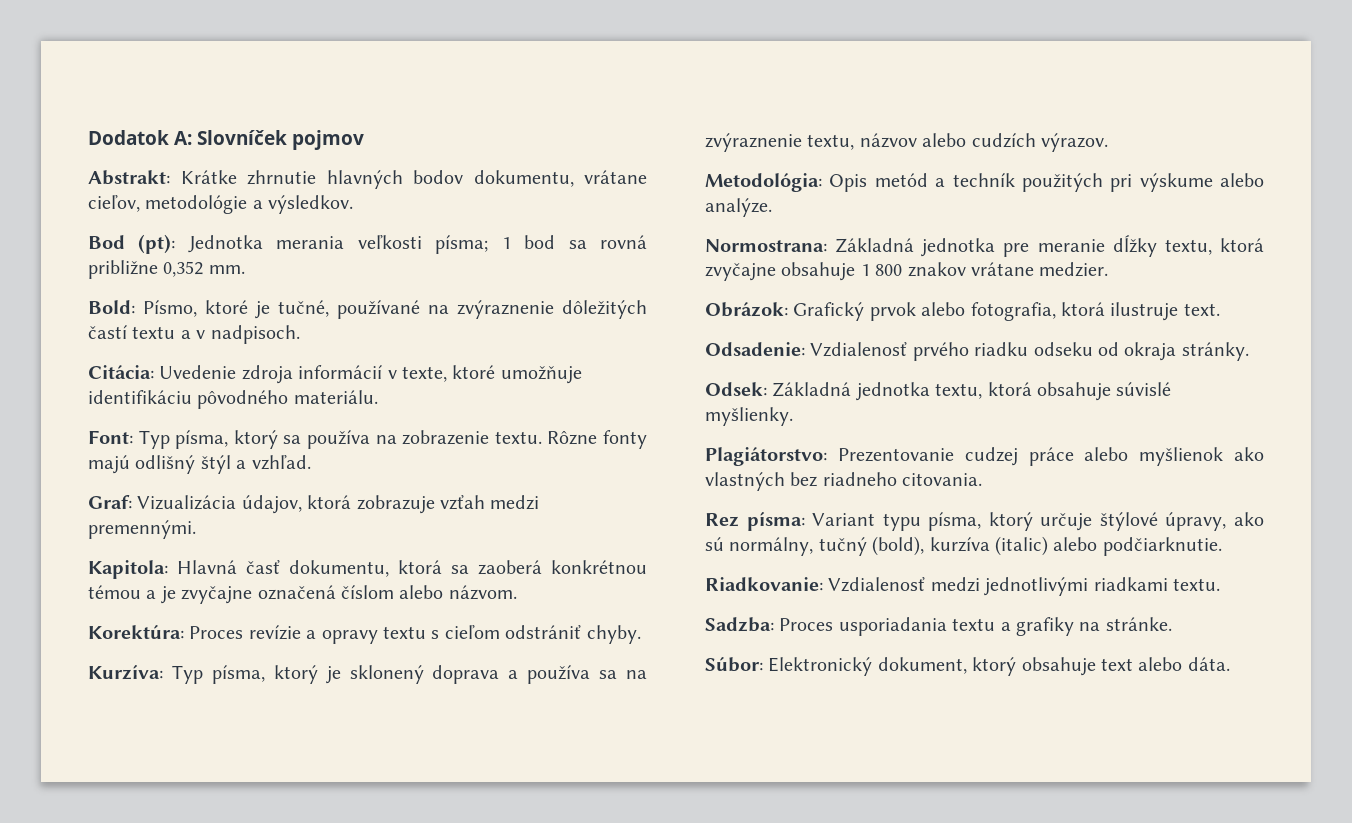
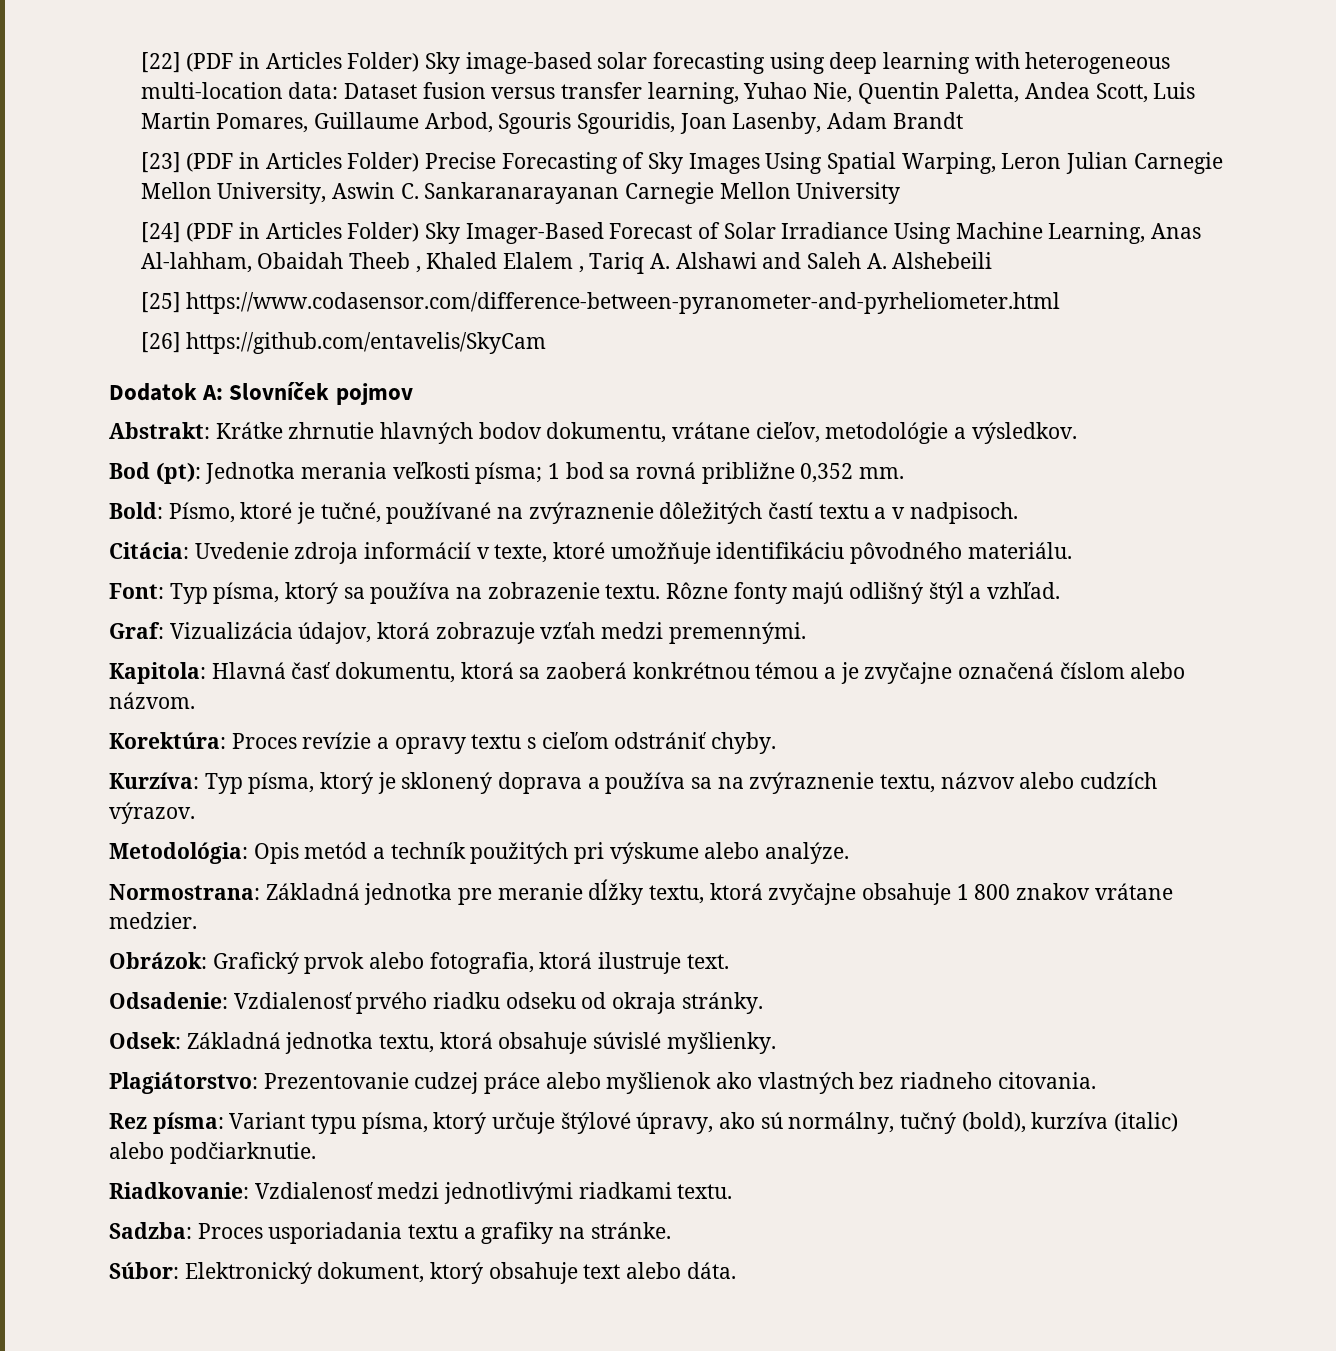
(88, 137) none -> [140,52,1171,74] [140,82,1196,104] [140,112,963,134] [140,152,1223,174] [140,182,901,204] [140,222,1201,244] [140,252,993,274] [140,292,1061,314] [140,332,547,354] [22] (PDF in Articles Folder) Sky image-based solar forecasting using deep learning with heterogeneous multi-location data: Dataset fusion versus transfer learning, Yuhao Nie, Quentin Paletta, Andea Scott, Luis Martin Pomares, Guillaume Arbod, Sgouris Sgouridis, Joan Lasenby, Adam Brandt // [23] (PDF in Articles Folder) Precise Forecasting of Sky Images Using Spatial Warping, Leron Julian Carnegie Mellon University, Aswin C. Sankaranarayanan Carnegie Mellon University // [24] (PDF in Articles Folder) Sky Imager-Based Forecast of Solar Irradiance Using Machine Learning, Anas Al-lahham, Obaidah Theeb , Khaled Elalem , Tariq A. Alshawi and Saleh A. Alshebeili // [25] https://www.codasensor.com/difference-between-pyranometer-and-pyrheliometer.html // [26] https://github.com/entavelis/SkyCam //

